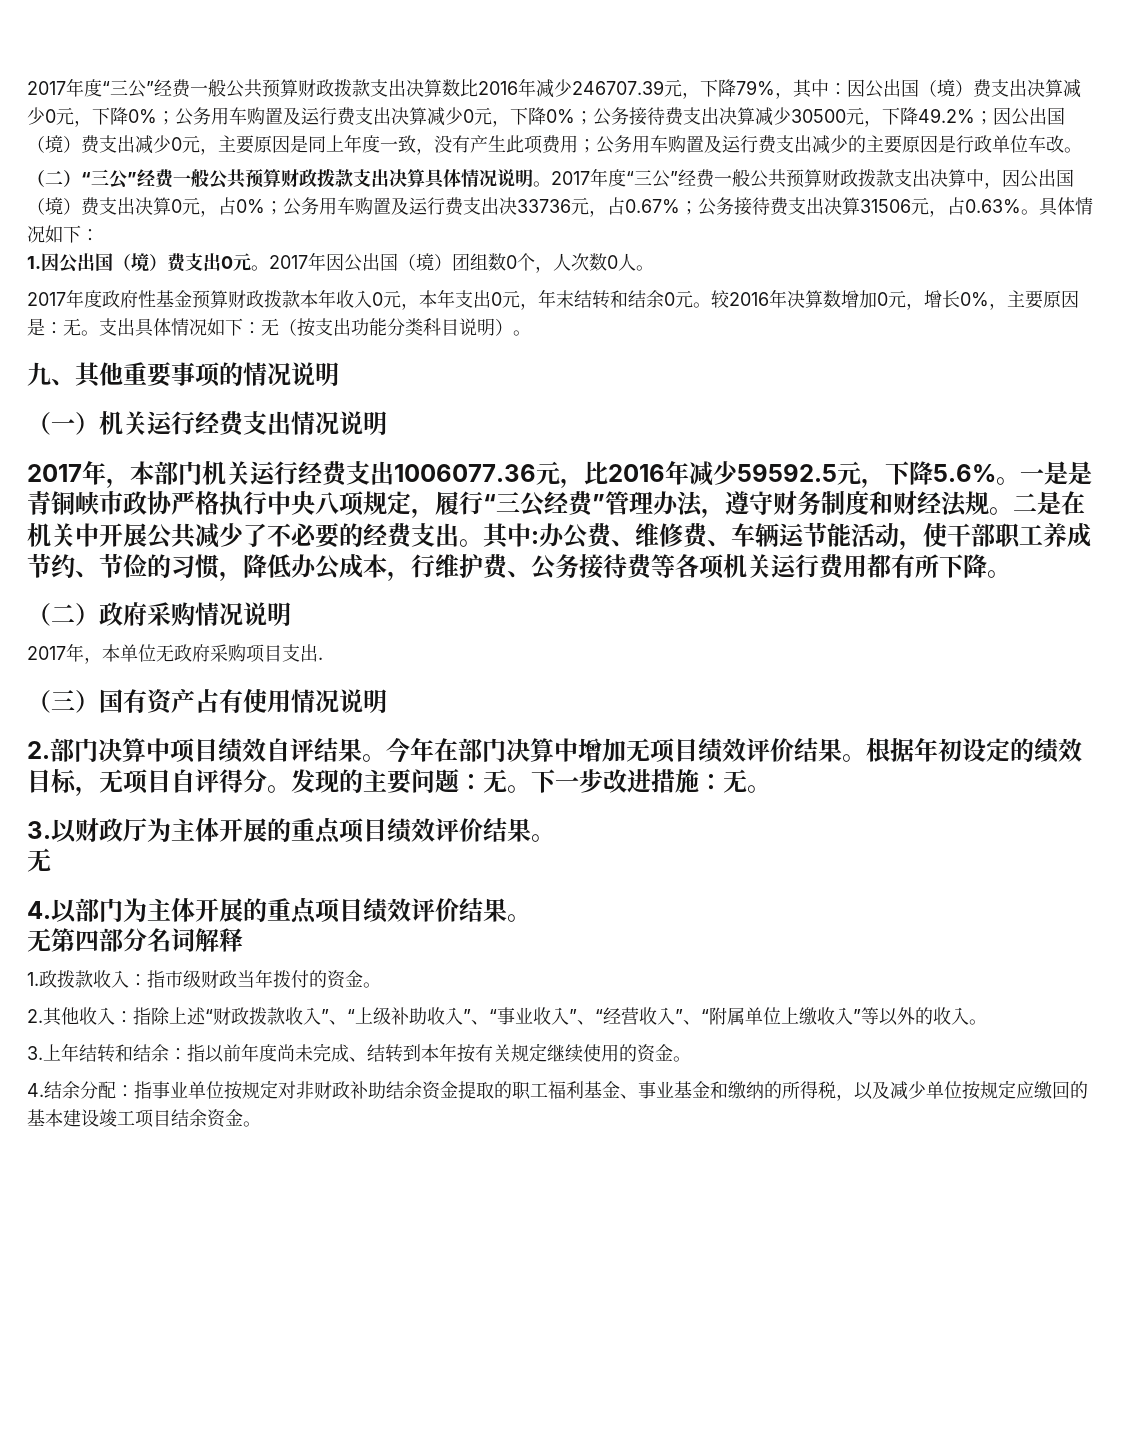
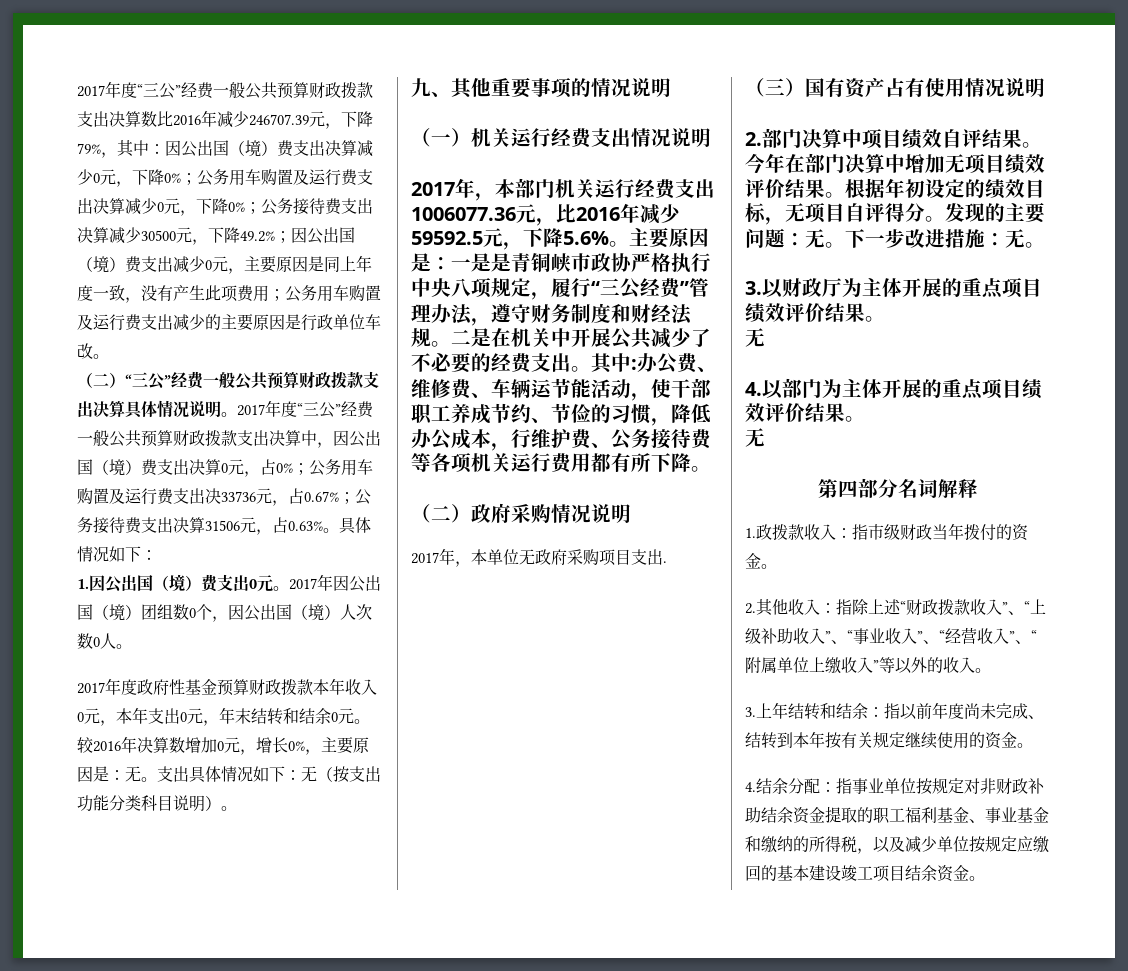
(553, 269) none -> [228,604,340,621] 因公出国（境）
(1020, 481) none -> [629,228,709,248] [411,253,451,272] 主要原因是：
(51, 940) none -> (765, 437) //

